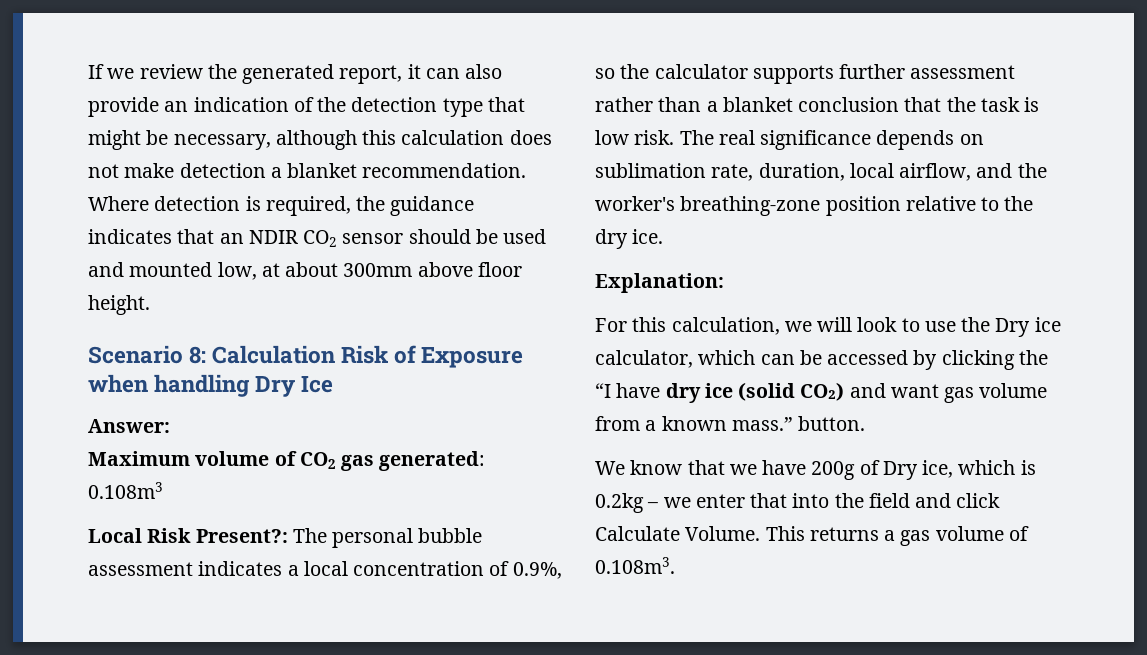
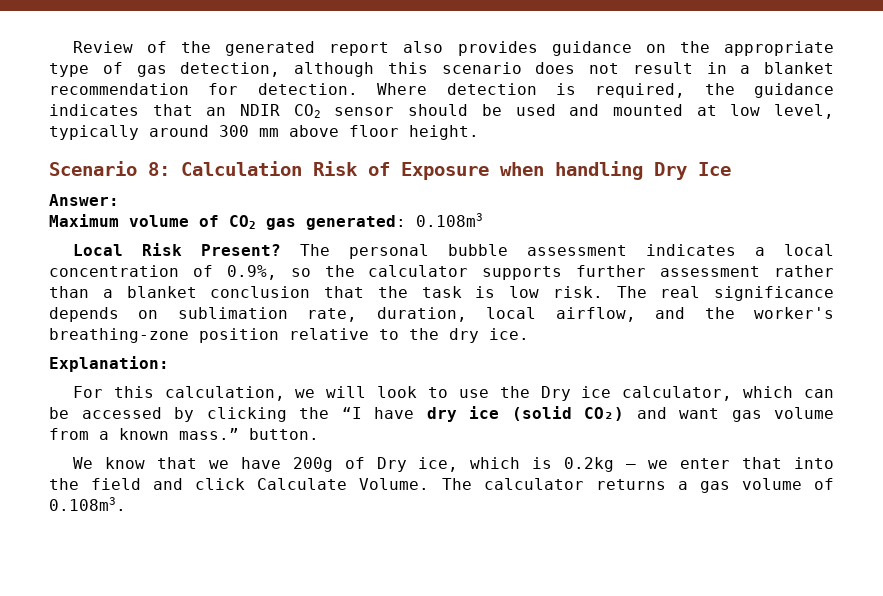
[88,64,503,84] [88,97,525,117] [88,130,271,150] If we review the generated report, it can also provide an indication of the detection type that might be necessary, -> [72,41,834,56] [49,62,281,77] Review of the generated report also provides guidance on the appropriate type of gas detection,
[401,130,505,145] calculation -> [441,62,522,74] scenario
[124,163,527,178] make detection a blanket recommendation. -> [632,62,834,74] [49,83,358,95] result in a blanket recommendation for detection.
[217,262,413,280] low, at about 300mm -> [696,104,835,119] [49,125,279,140] at low level, typically around 300 mm
[195,529,288,543] Present?: -> [200,244,281,256] Present?
[765,526,805,541] This -> [441,478,584,490] The calculator

